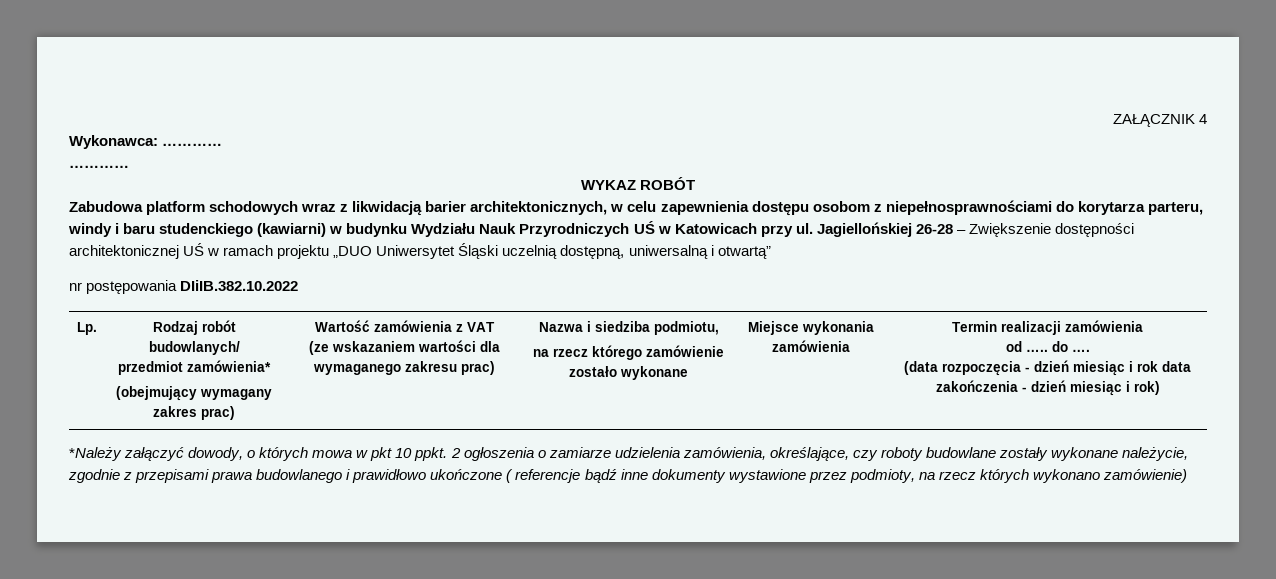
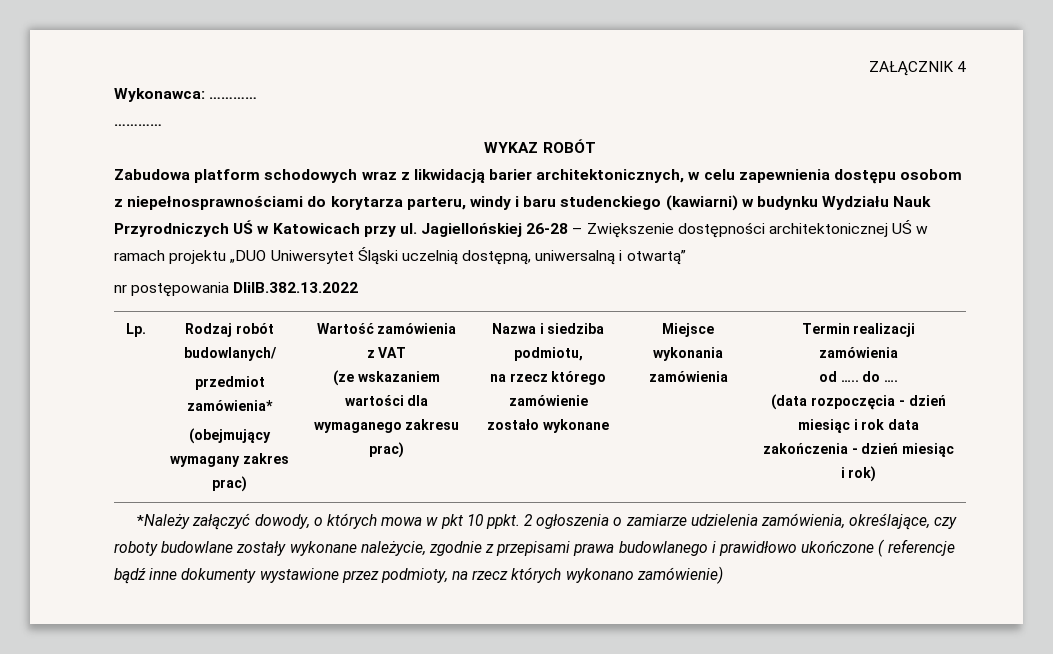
[180,280,299,291] DIiIB.382.10.2022 -> [233,282,359,293] DIiIB.382.13.2022

